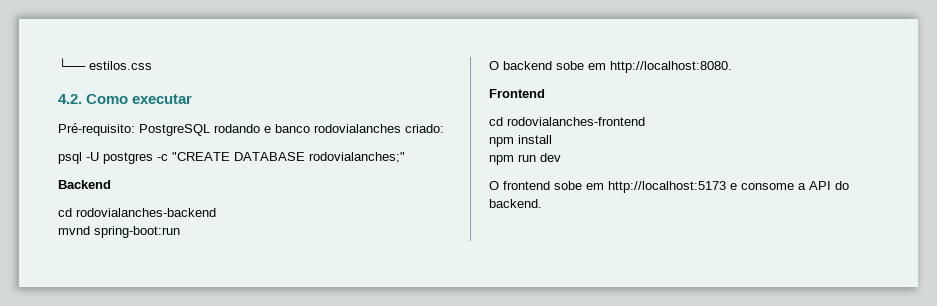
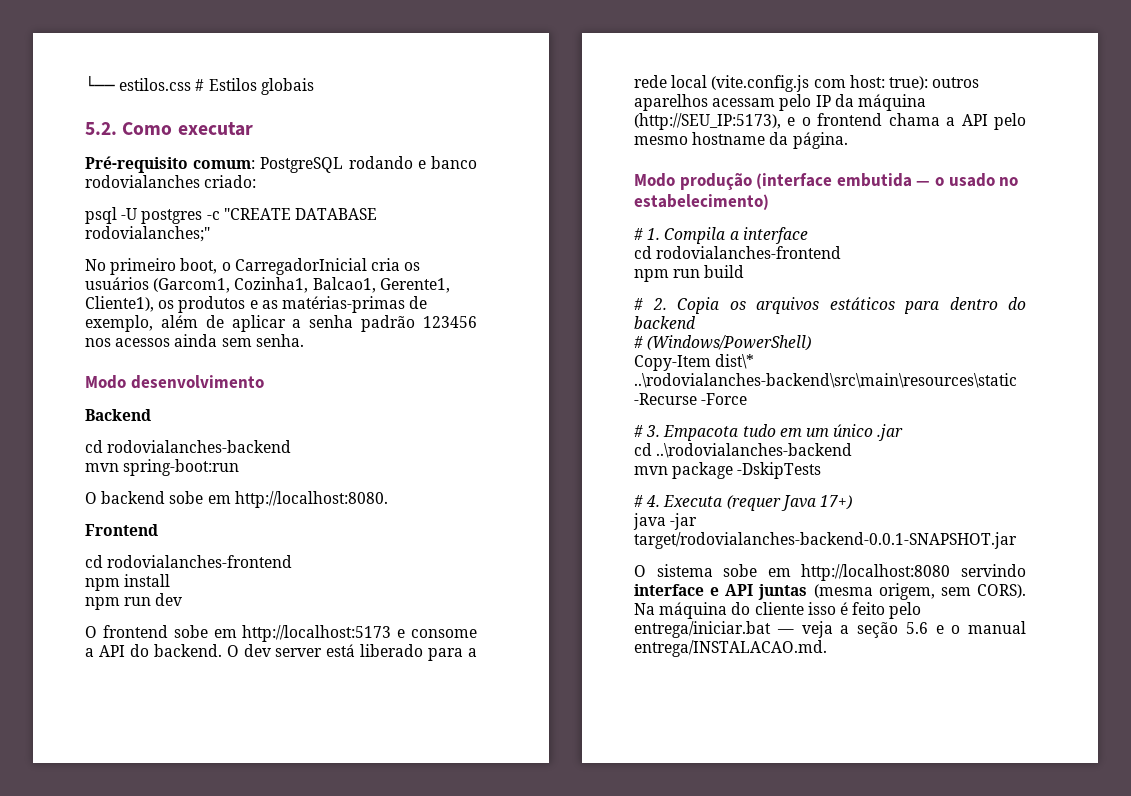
[58,94,82,104] // 4.2. -> [195,78,314,95] [85,122,117,135] # Estilos globais // 5.2.
[58,123,135,136] Pré-requisito: -> [85,156,256,173] Pré-requisito comum:
(405, 157) none -> [85,258,421,275] [85,277,450,293] [85,296,428,313] [85,315,477,332] [85,334,304,347] [85,375,264,389] // No primeiro boot, o CarregadorInicial cria os usuários (Garcom1, Cozinha1, Balcao1, Gerente1, Cliente1), os produtos e as matérias-primas de exemplo, além de aplicar a senha padrão 123456 nos acessos ainda sem senha. // Modo desenvolvimento
[58,226,90,235] mvnd -> [85,463,119,472] mvn
(542, 203) none -> [226,644,477,661] [634,75,980,92] [634,94,926,111] [634,113,1026,130] [634,132,848,149] [634,173,1019,190] [634,194,769,210] [634,227,808,244] [634,246,842,259] [634,265,745,282] [634,297,1026,314] [634,316,696,329] [634,335,812,351] [634,354,755,371] [634,373,1017,388] [634,393,748,405] [634,424,904,441] [634,443,853,458] [634,462,822,479] [634,495,852,511] [633,513,698,530] [634,532,1017,549] [634,564,1026,581] [634,583,1026,600] [634,602,922,619] [634,621,1026,638] [634,640,827,657] O dev server está liberado para a rede local (vite.config.js com host: true): outros aparelhos acessam pelo IP da máquina (http://SEU_IP:5173), e o frontend chama a API pelo mesmo hostname da página. // Modo produção (interface embutida — o usado no estabelecimento) // # 1. Compila a interface // cd rodovialanches-frontend // npm run build // # 2. Copia os arquivos estáticos para dentro do backend // # (Windows/PowerShell) // Copy-Item dist\* ..\rodovialanches-backend\src\main\resources\static -Recurse -Force // # 3. Empacota tudo em um único .jar // cd ..\rodovialanches-backend // mvn package -DskipTests // # 4. Executa (requer Java 17+) // java -jar target/rodovialanches-backend-0.0.1-SNAPSHOT.jar // O sistema sobe em http://localhost:8080 servindo interface e API juntas (mesma origem, sem CORS). Na máquina do cliente isso é feito pelo entrega/iniciar.bat — veja a seção 5.6 e o manual entrega/INSTALACAO.md.

